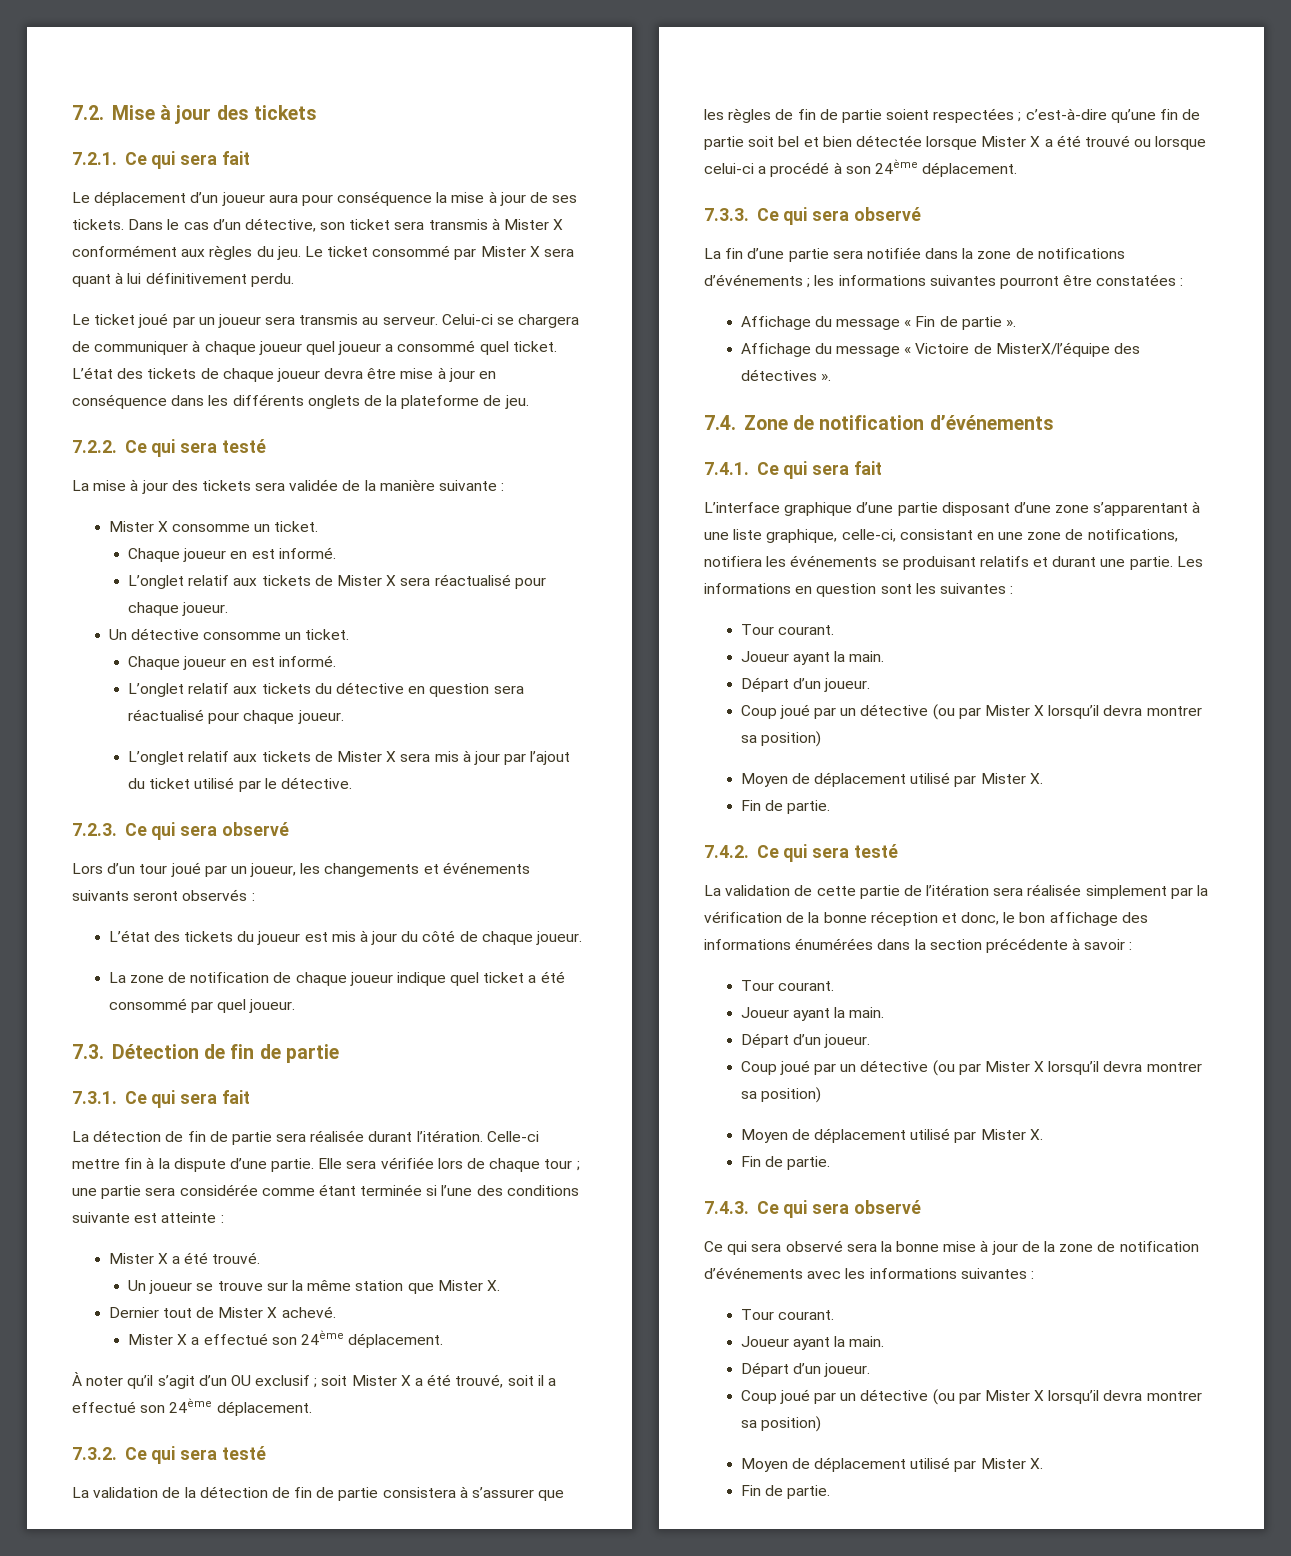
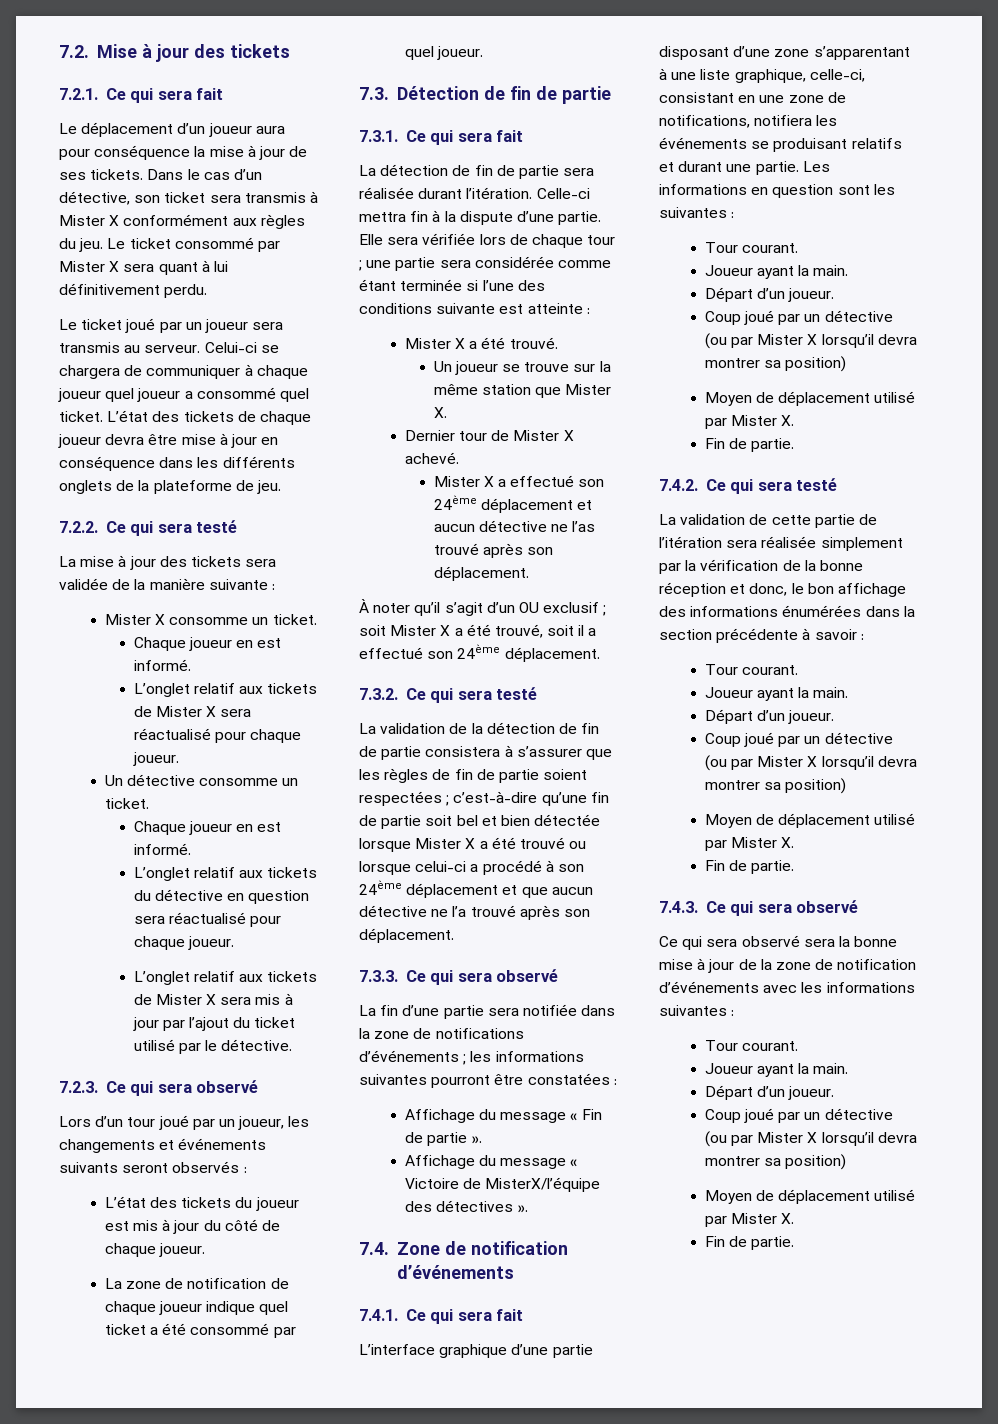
[72,1159,120,1169] mettre -> [359,212,406,222] mettra
[162,1308,192,1318] tout -> [459,431,488,441] tour
(345, 1337) none -> [480,498,593,513] [433,520,596,532] [433,543,554,558] déplacement et aucun détective ne l’as trouvé après son
(918, 166) none -> [406,883,593,898] [359,905,590,920] déplacement et que aucun détective ne l’a trouvé après son

